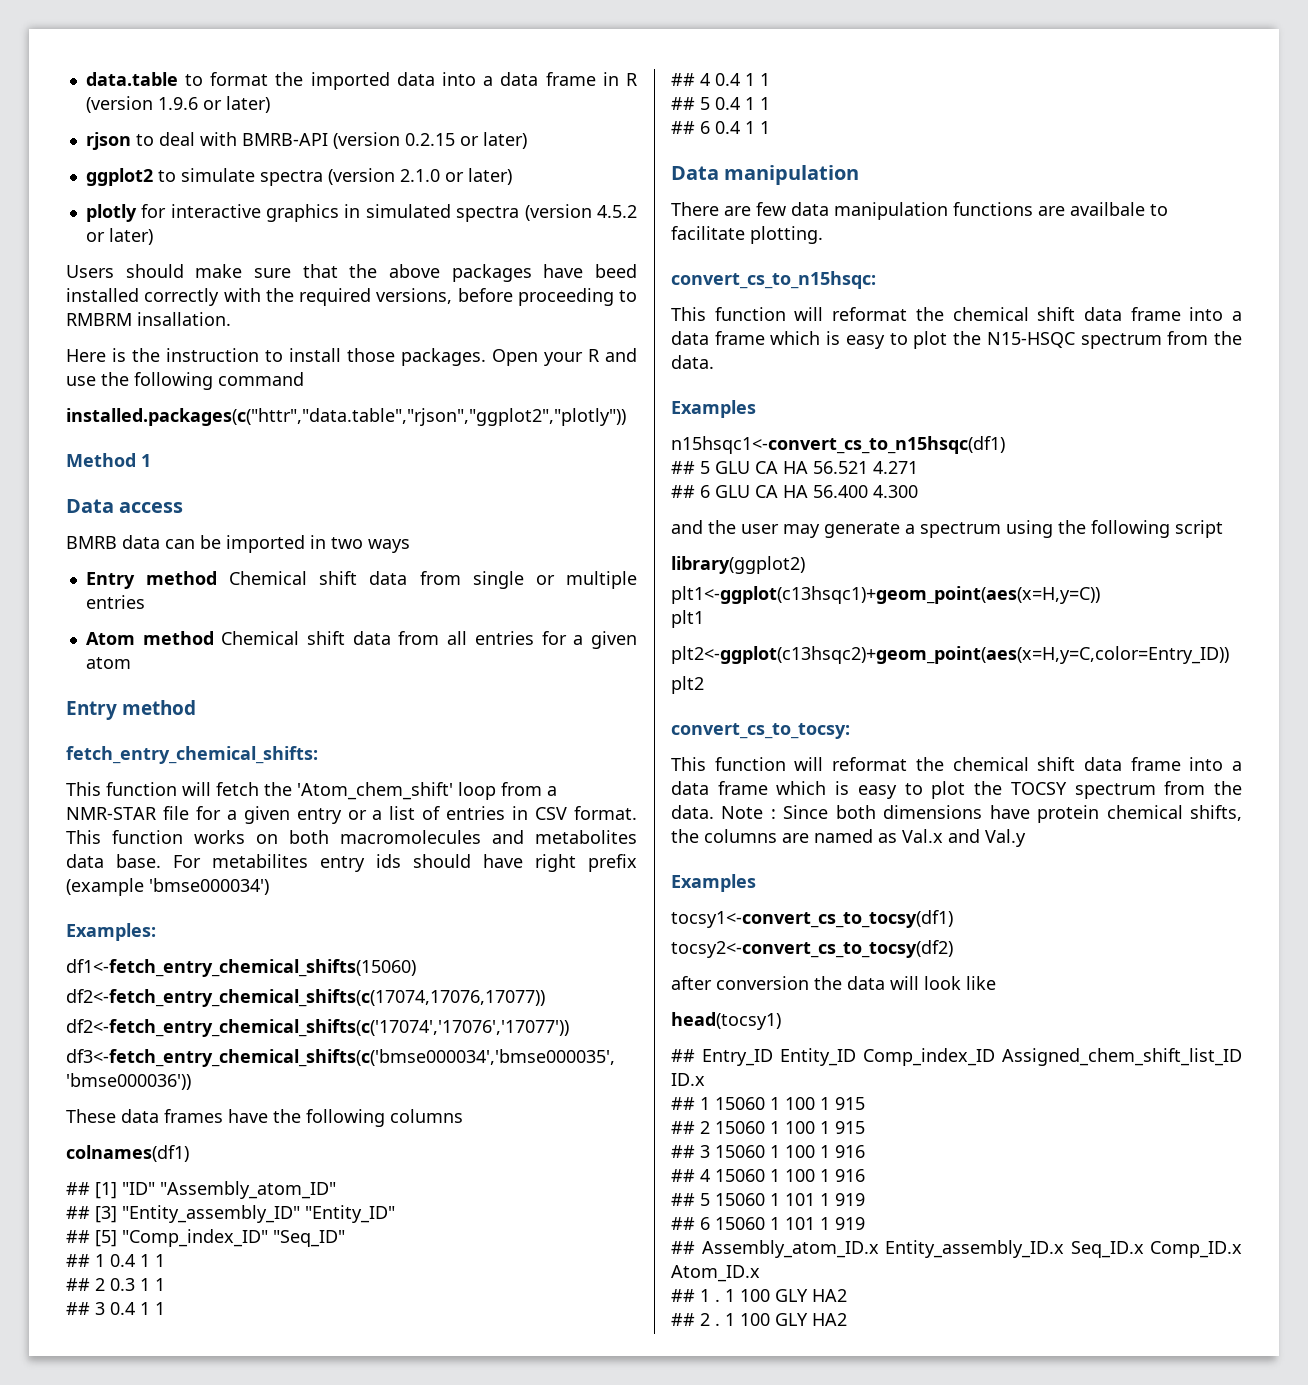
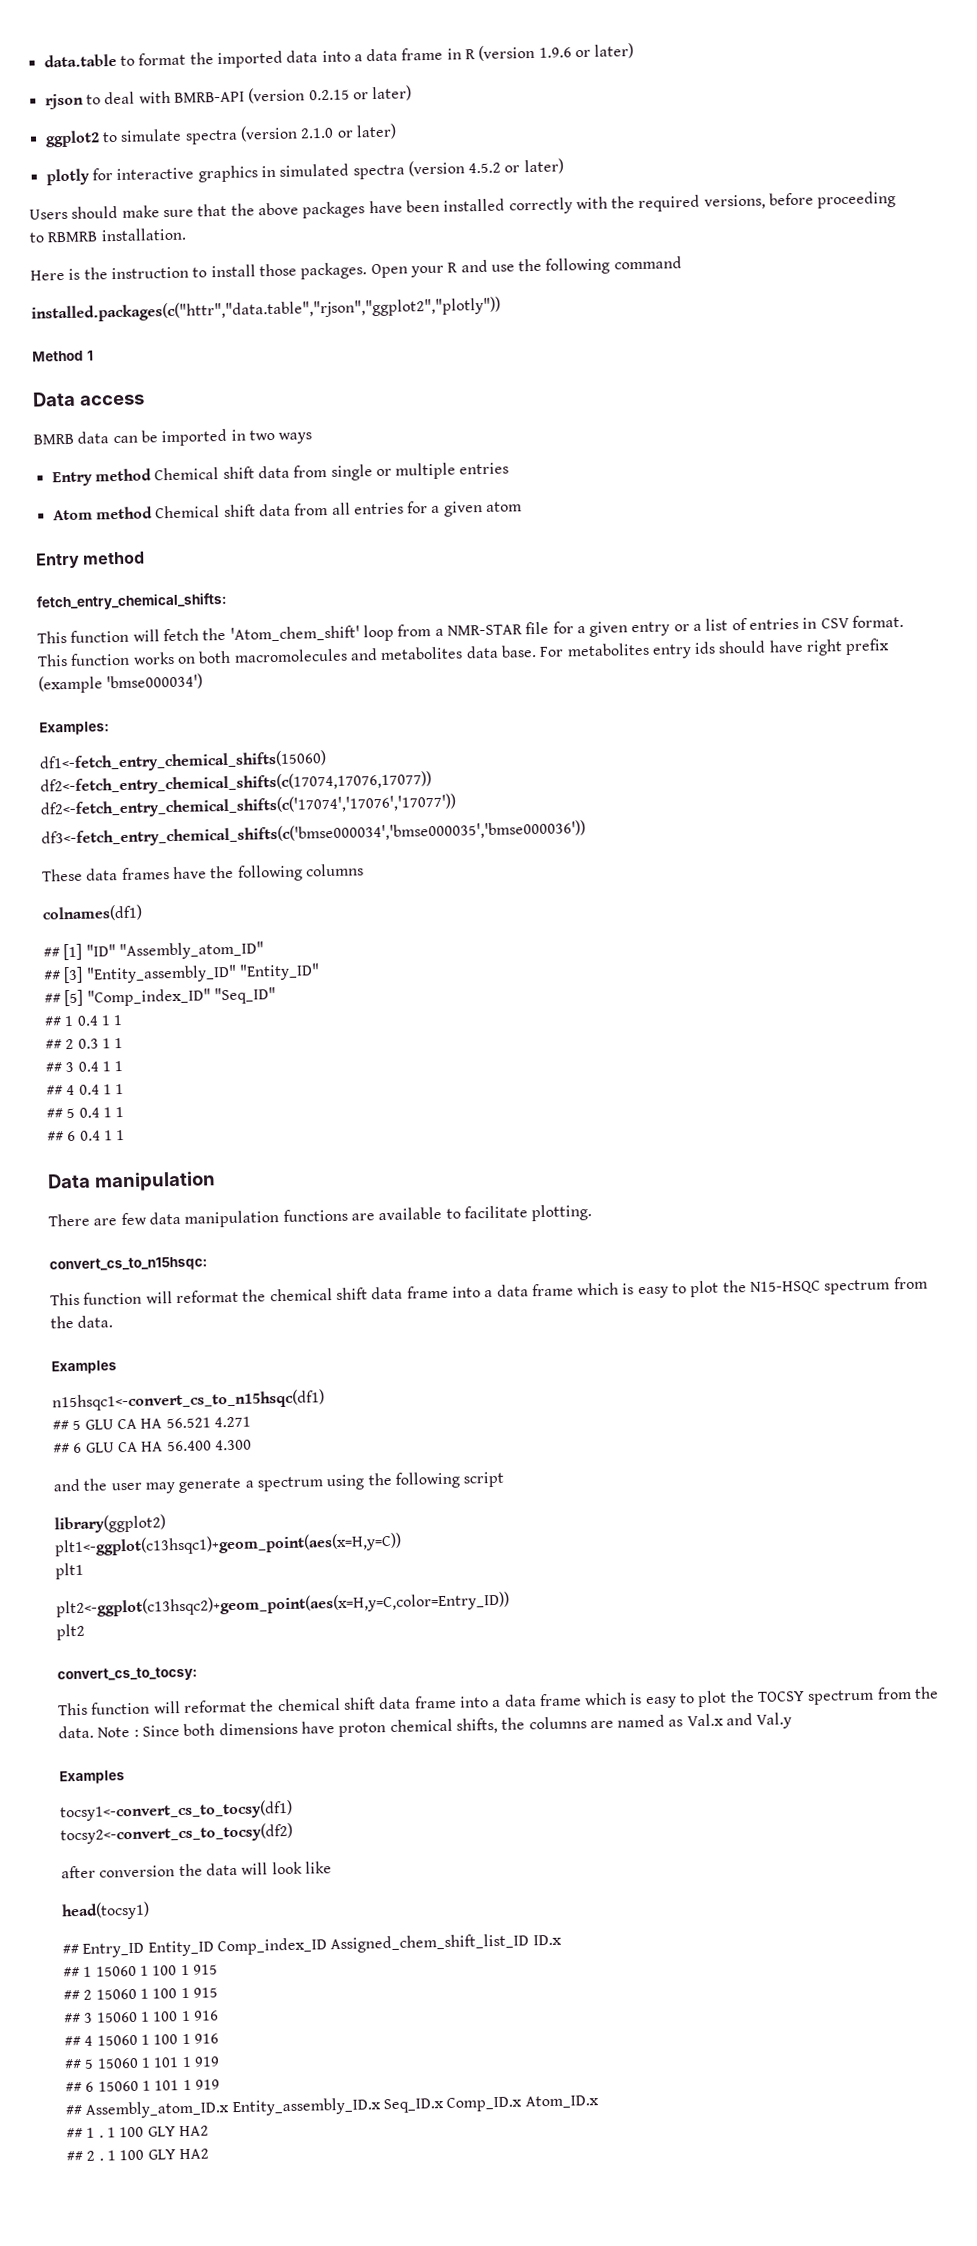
[595,264,637,278] beed -> [405,199,440,213] been
[66,312,231,326] RMBRM insallation. -> [47,227,186,243] RBMRB installation.
[212,854,308,868] metabilites -> [566,642,650,657] metabolites
[1070,202,1145,216] availbale -> [378,1206,443,1221] available
[1037,805,1100,823] protein -> [338,1722,387,1737] proton

